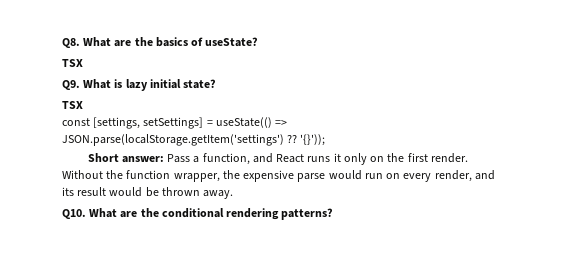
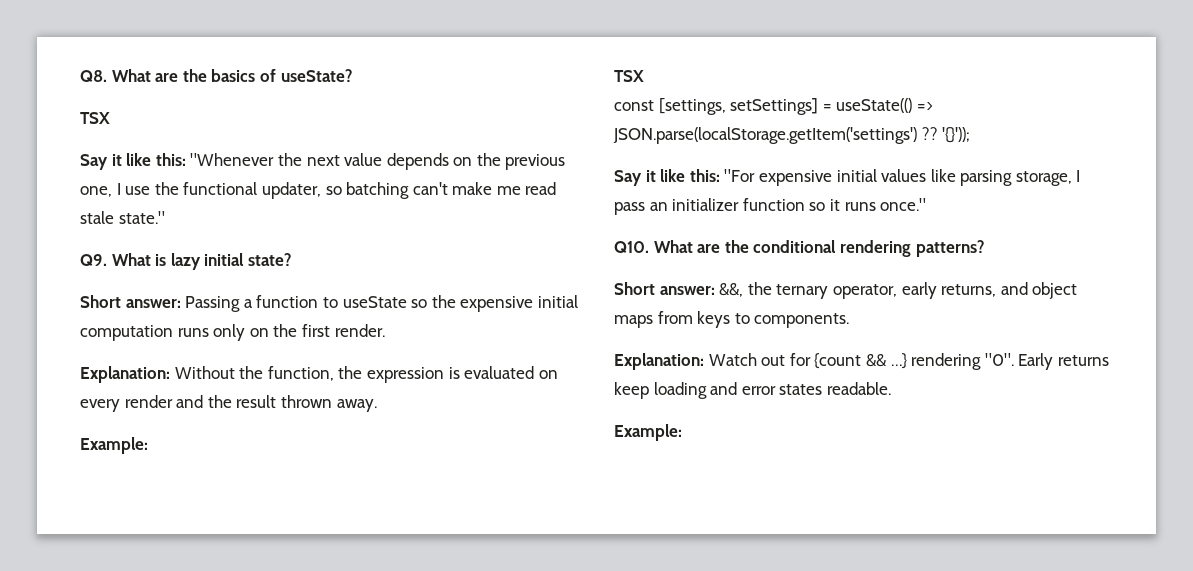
(83, 63) none -> [80,153,566,170] [80,182,557,199] [80,211,165,224] // Say it like this: "Whenever the next value depends on the previous one, I use the functional updater, so batching can't make me read stale state."
(217, 84) none -> [80,295,578,312] [80,324,385,341] [80,366,558,383] [80,395,377,412] [80,437,148,454] // Short answer: Passing a function to useState so the expensive initial computation runs only on the first render. // Explanation: Without the function, the expression is evaluated on every render and the result thrown away. // Example:
[87,153,468,165] [62,170,495,182] [62,187,234,199] Short answer: Pass a function, and React runs it only on the first render. Without the function wrapper, the expensive parse would run on every render, and its result would be thrown away. -> [614,169,1081,186] [614,198,927,215] Say it like this: "For expensive initial values like parsing storage, I pass an initializer function so it runs once."
(334, 214) none -> [614,282,1078,299] [614,311,850,328] [614,353,1109,370] [614,382,891,399] [614,424,682,441] // Short answer: &&, the ternary operator, early returns, and object maps from keys to components. // Explanation: Watch out for {count && …} rendering "0". Early returns keep loading and error states readable. // Example:

